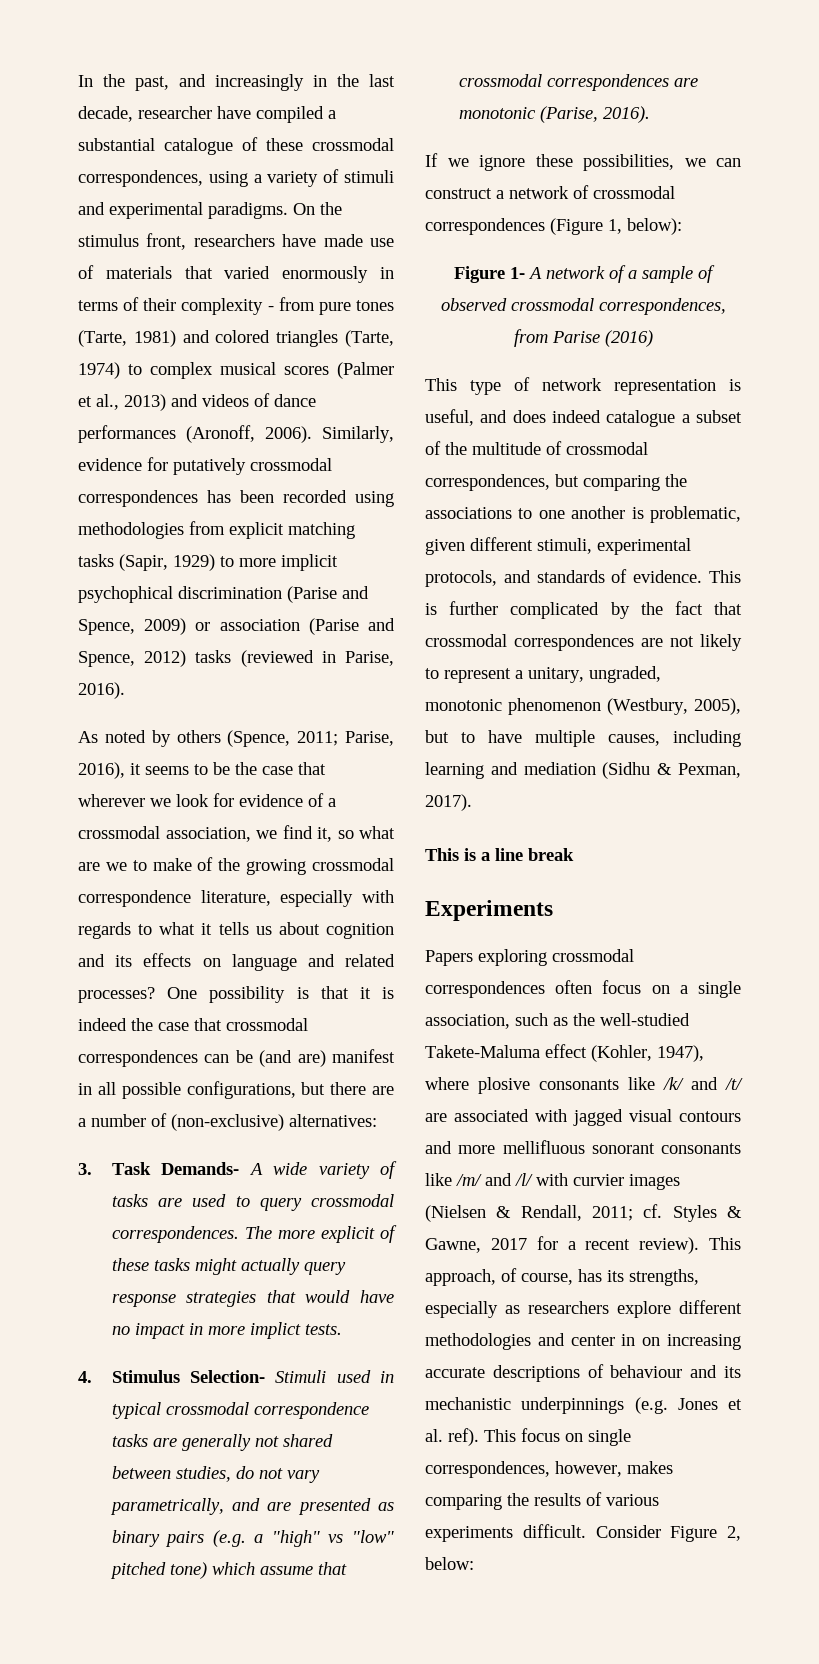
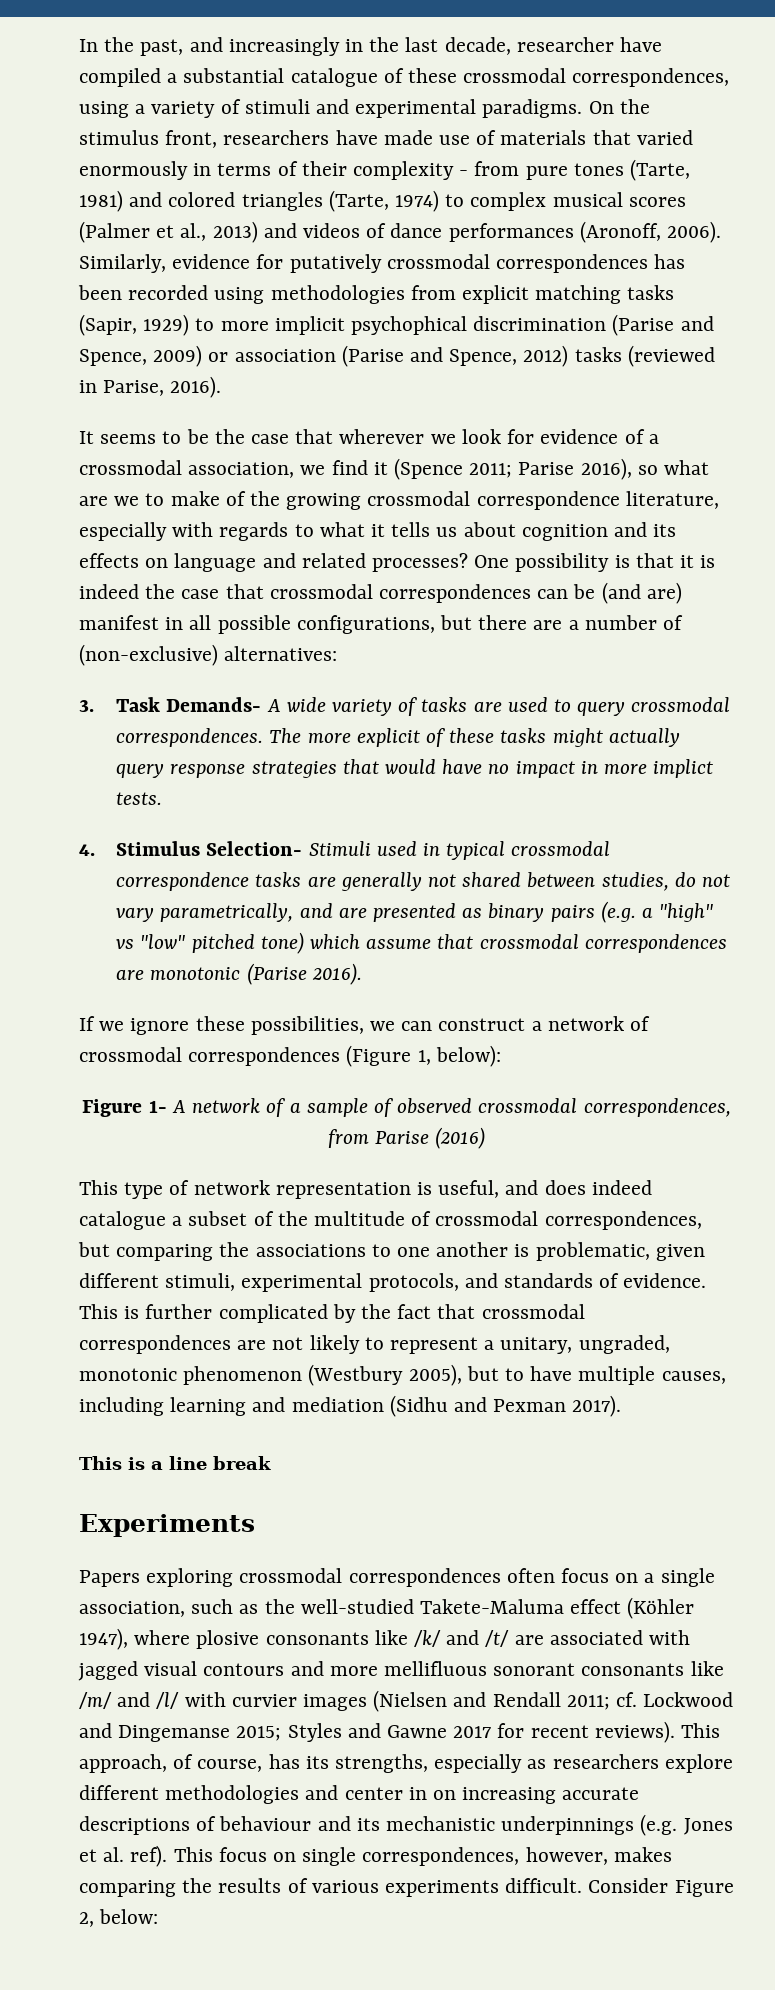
[78,730,394,747] [78,762,141,779] As noted by others (Spence, 2011; Parise, 2016), it -> [79,431,94,444] It
[317,827,332,842] it, -> [373,458,632,480] it (Spence 2011; Parise 2016),
[539,106,598,123] (Parise, -> [246,963,307,985] (Parise
[607,698,688,715] (Westbury, -> [308,1364,404,1386] (Westbury
[657,763,741,778] & Pexman, -> [454,1397,567,1412] and Pexman
[591,1045,652,1062] (Kohler, -> [627,1597,695,1619] (Köhler
[496,1204,742,1222] [425,1236,700,1254] & Rendall, 2011; cf. Styles & Gawne, 2017 for a recent review). -> [453,1692,734,1710] [79,1721,675,1743] and Rendall 2011; cf. Lockwood and Dingemanse 2015; Styles and Gawne 2017 for recent reviews).

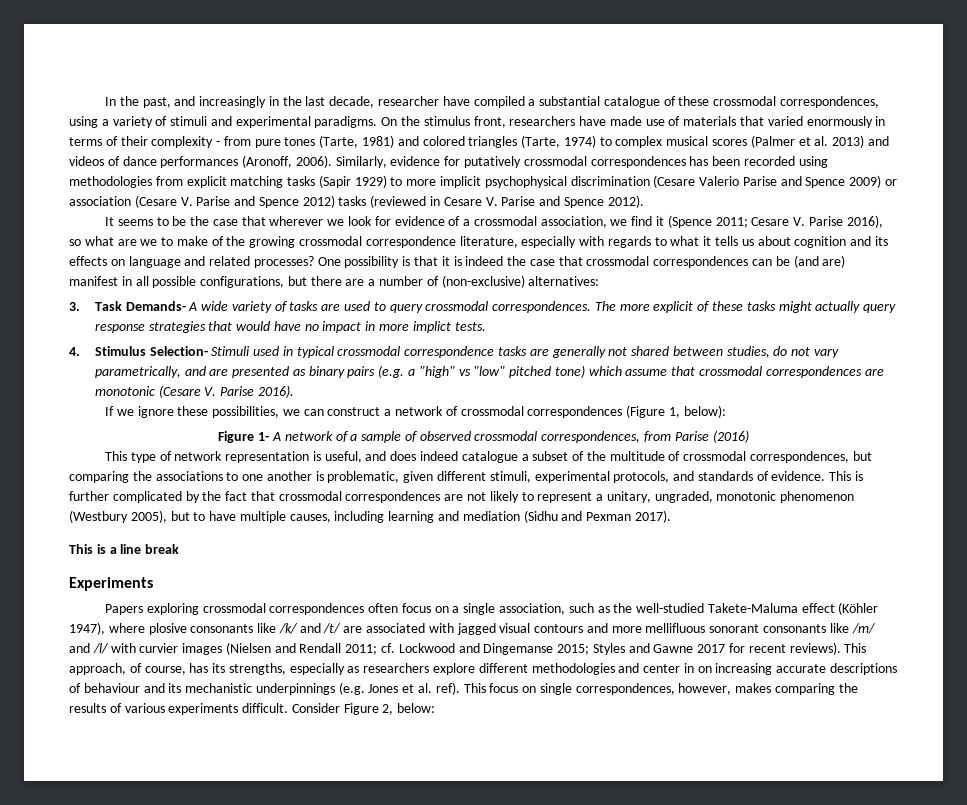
[180,223,207,241] al., -> [814,136,829,146] al.
[79,314,137,336] (Sapir, -> [318,175,351,188] (Sapir
[351,314,714,336] [79,345,715,367] [79,376,222,398] psychophical discrimination (Parise and Spence, 2009) or association (Parise and Spence, 2012) tasks (reviewed in Parise, 2016). -> [484,175,898,188] [69,195,644,208] psychophysical discrimination (Cesare Valerio Parise and Spence 2009) or association (Cesare V. Parise and Spence 2012) tasks (reviewed in Cesare V. Parise and Spence 2012).
(513, 470) none -> [751,217,806,226] Cesare V.
[246,963,307,985] (Parise -> [158,385,255,398] (Cesare V. Parise

